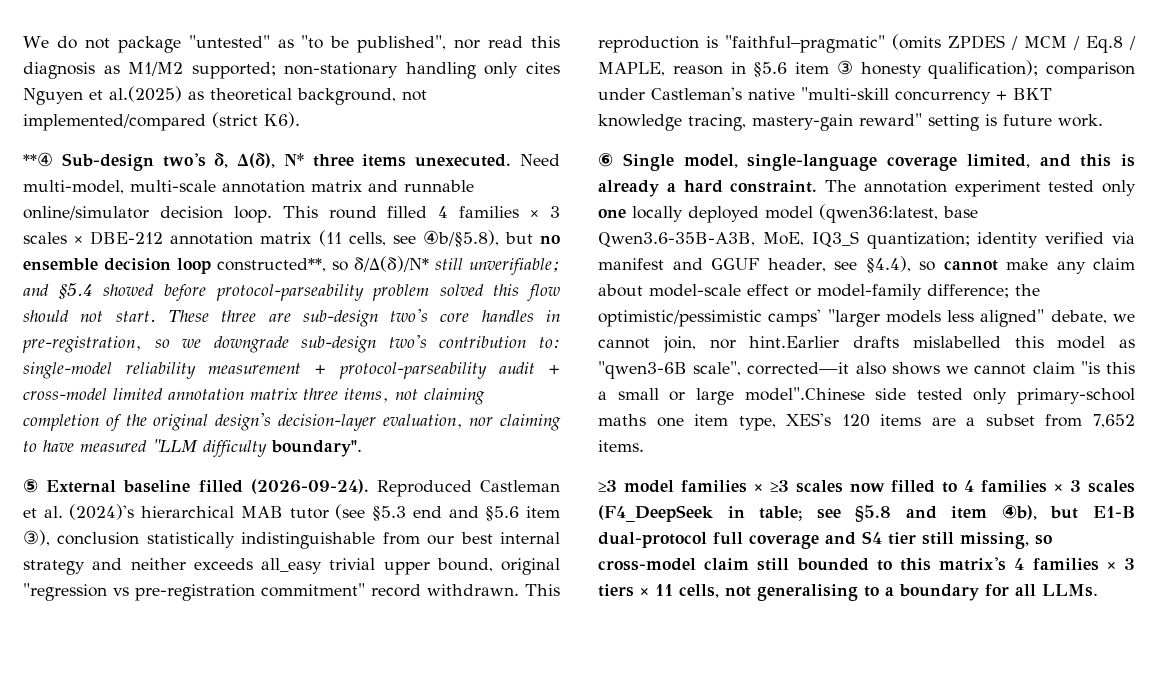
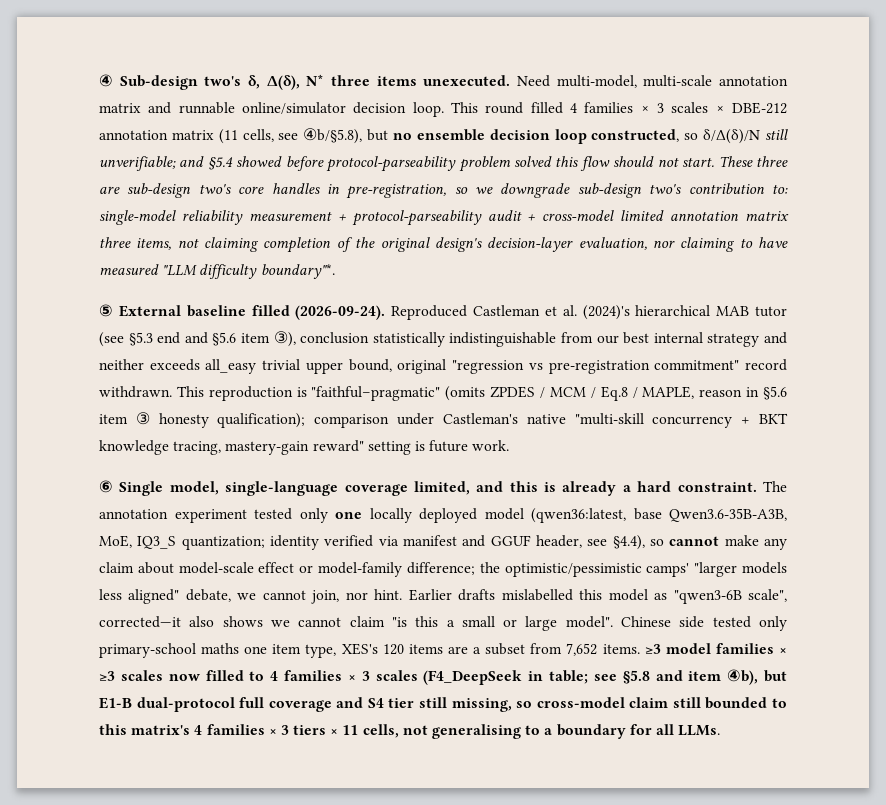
[23,35,560,53] [23,62,560,79] [23,86,427,105] [23,112,300,131] [23,152,53,167] We do not package "untested" as "to be published", nor read this diagnosis as M1/M2 supported; non-stationary handling only cites Nguyen et al.(2025) as theoretical background, not implemented/compared (strict K6). // **④ -> [99,74,113,87] ④
[217,256,429,272] constructed**, so δ/Δ(δ)/N* -> [591,129,761,144] constructed, so δ/Δ(δ)/N
[271,440,362,457] boundary". -> [260,264,335,279] boundary"*.
[749,336,840,348] hint.Earlier -> [374,589,452,601] hint. Earlier
[744,387,865,401] model".Chinese -> [565,616,672,628] model". Chinese
(644, 446) // -> (640, 649) none

